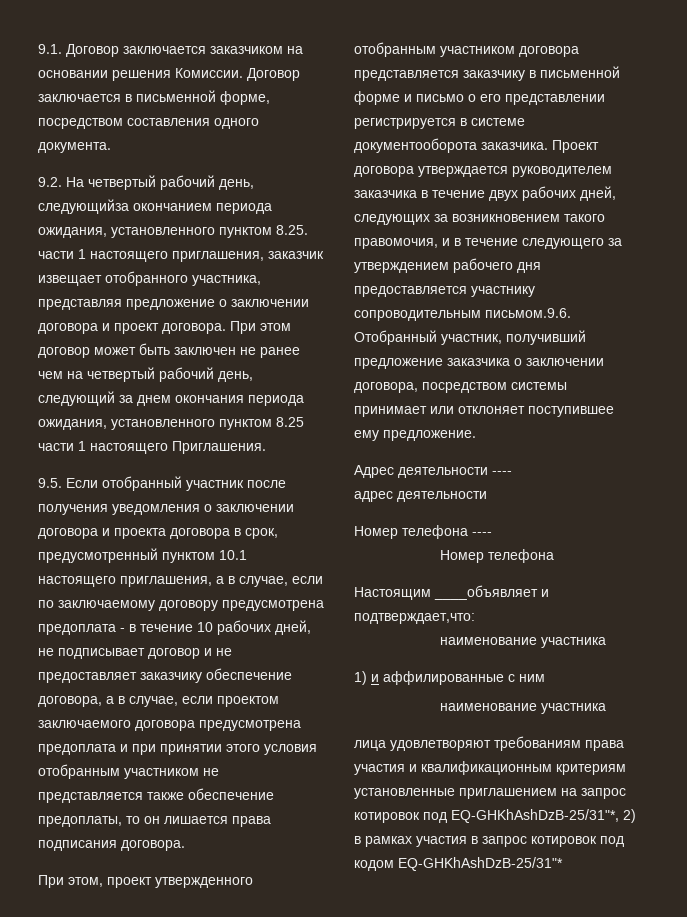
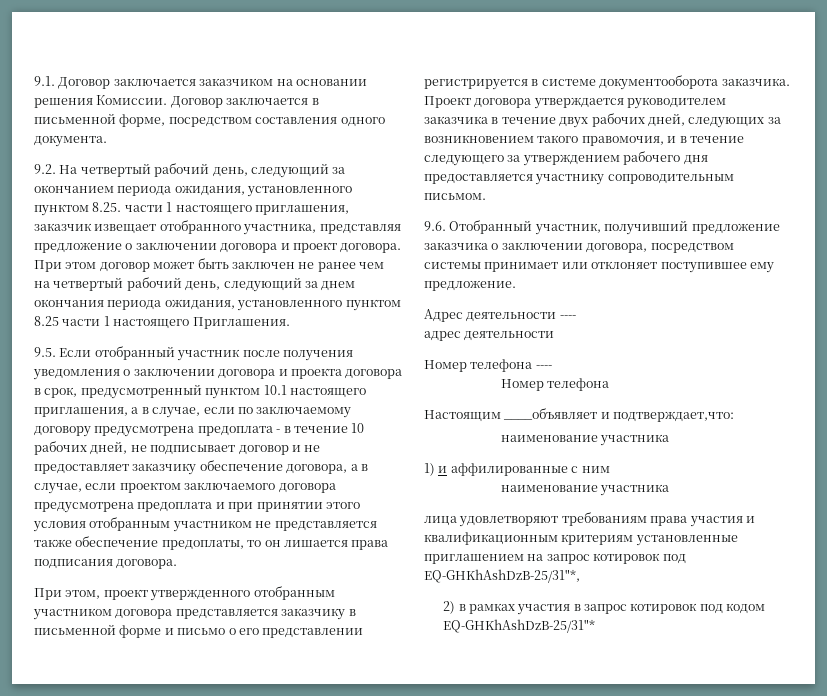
[38,199,129,214] следующийза -> [250,163,346,178] следующий за
[485,308,571,318] письмом.9.6. -> [424,193,486,200] [424,221,446,231] письмом. // 9.6.
(619, 816) none -> (580, 576) //

